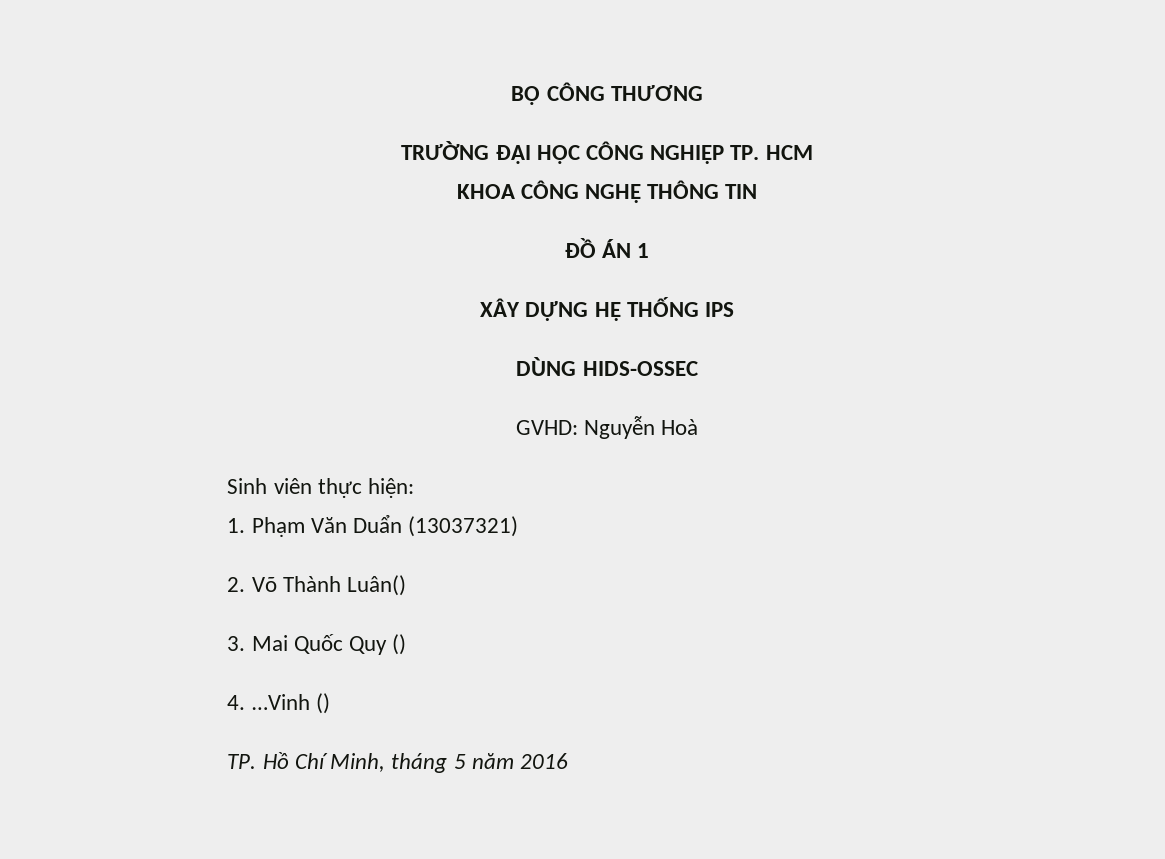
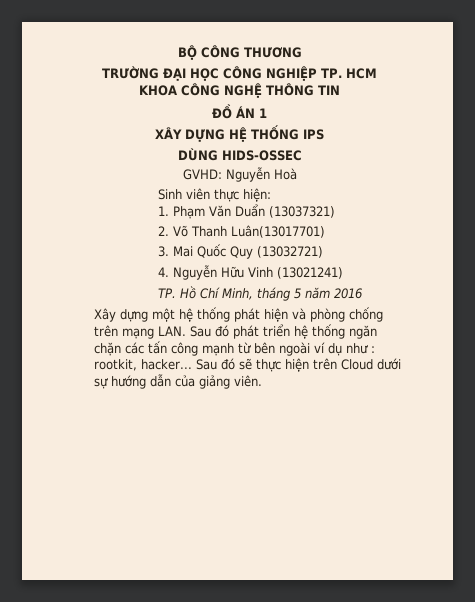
[282,575,407,596] Thành Luân() -> [191,225,326,238] Thanh Luân(13017701)
[392,634,407,655] () -> [257,246,324,258] (13032721)
[251,693,330,714] …Vinh () -> [173,265,344,280] Nguyễn Hữu Vinh (13021241)
(568, 761) none -> [94,307,384,322] [94,324,378,339] [94,341,376,356] [94,358,402,372] [94,374,263,389] // Xây dựng một hệ thống phát hiện và phòng chống trên mạng LAN. Sau đó phát triển hệ thống ngăn chặn các tấn công mạnh từ bên ngoài ví dụ như : rootkit, hacker... Sau đó sẽ thực hiện trên Cloud dưới sự hướng dẫn của giảng viên.

